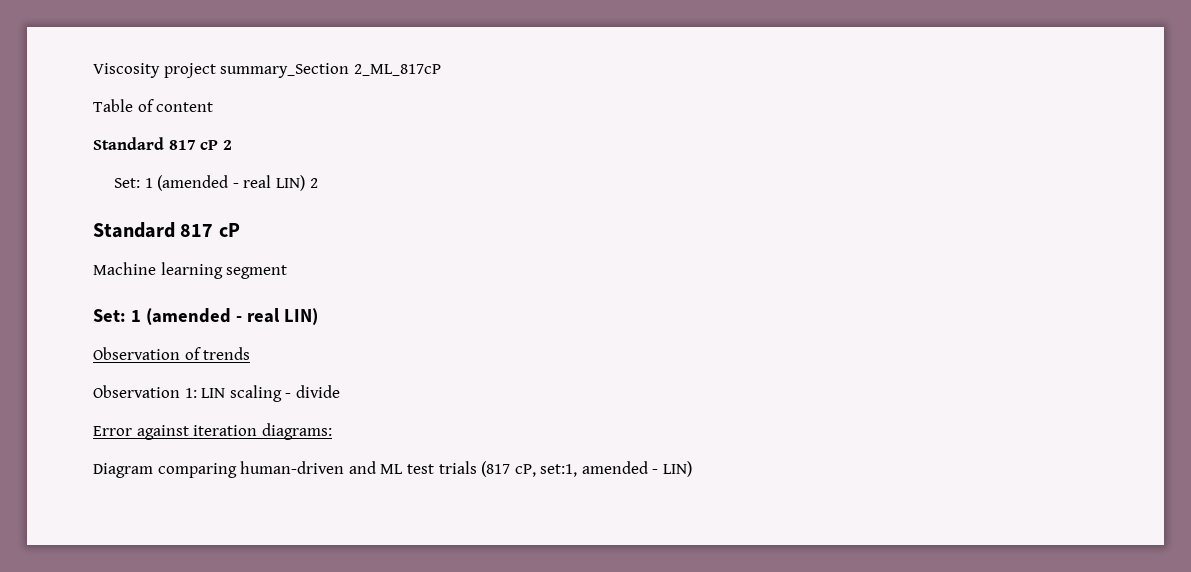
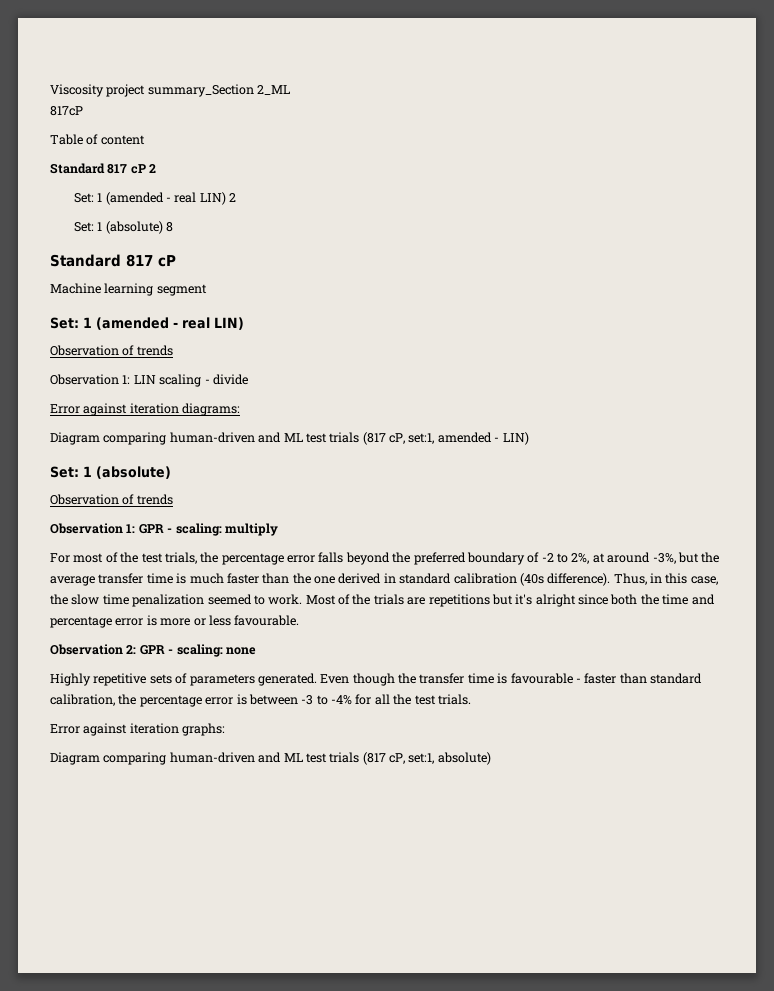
[353,64,441,76] 2_ML_817cP -> [257,85,291,95] [50,106,83,116] 2_ML // 817cP
(318, 183) none -> [73,221,174,234] // Set: 1 (absolute) 8
(693, 469) none -> [50,466,171,479] [50,494,173,505] [50,523,278,536] [50,552,720,565] [50,573,718,586] [50,594,715,607] [50,615,300,628] [50,644,256,657] [50,673,702,686] [50,694,471,707] [50,723,226,736] [50,752,491,765] // Set: 1 (absolute) // Observation of trends // Observation 1: GPR - scaling: multiply // For most of the test trials, the percentage error falls beyond the preferred boundary of -2 to 2%, at around -3%, but the average transfer time is much faster than the one derived in standard calibration (40s difference). Thus, in this case, the slow time penalization seemed to work. Most of the trials are repetitions but it's alright since both the time and percentage error is more or less favourable. // Observation 2: GPR - scaling: none // Highly repetitive sets of parameters generated. Even though the transfer time is favourable - faster than standard calibration, the percentage error is between -3 to -4% for all the test trials. // Error against iteration graphs: // Diagram comparing human-driven and ML test trials (817 cP, set:1, absolute)

